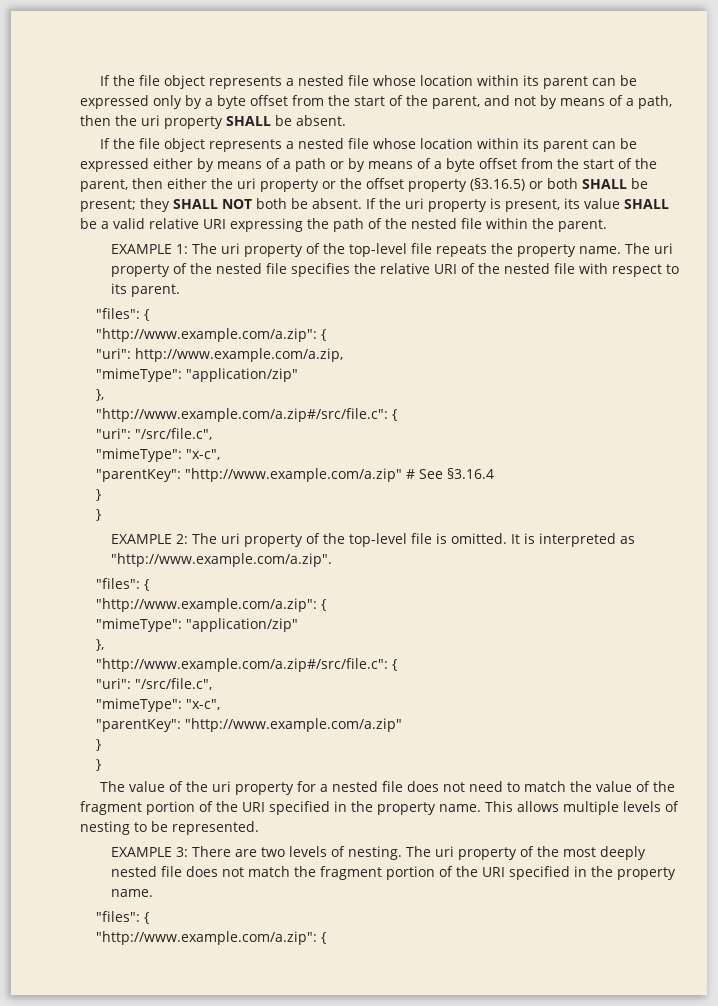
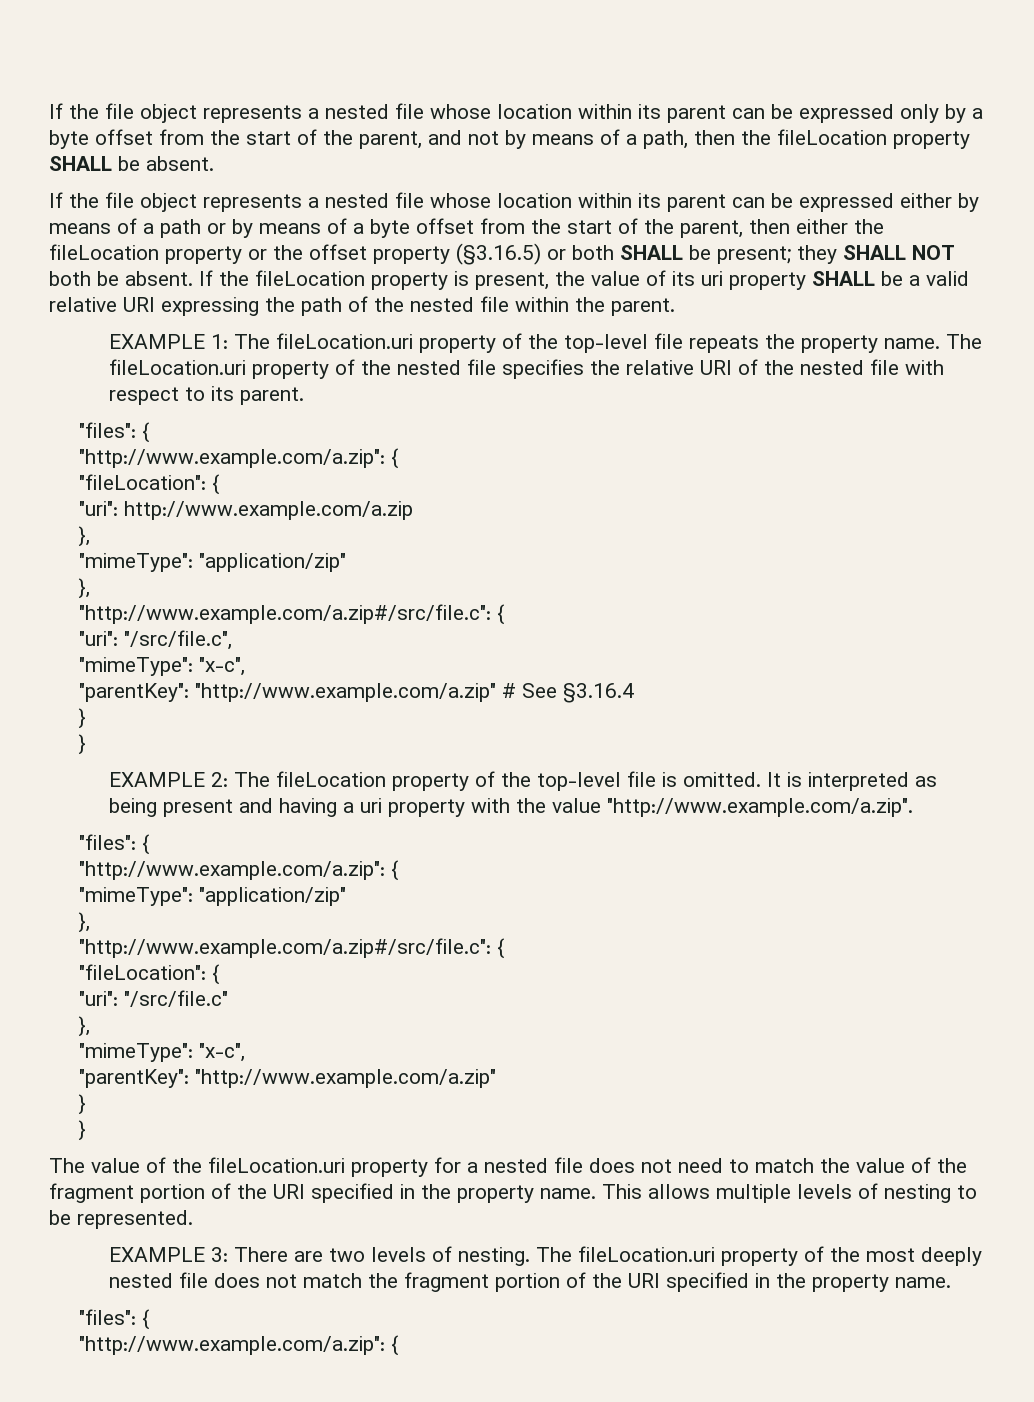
[141,115,160,126] uri -> [777,129,887,145] fileLocation
[237,178,256,189] uri -> [49,244,159,260] fileLocation
[405,198,424,209] uri -> [255,270,365,286] fileLocation
[564,198,620,209] its value -> [555,270,806,290] the value of its uri property
[221,243,241,254] uri -> [276,333,414,349] fileLocation.uri
[654,243,674,254] uri -> [109,359,247,375] fileLocation.uri
[95,348,343,362] // "uri": http://www.example.com/a.zip, -> [79,474,221,495] [79,501,414,520] [78,526,91,547] // "fileLocation": { // "uri": http://www.example.com/a.zip // },
[221,533,241,544] uri -> [276,771,387,787] fileLocation
(636, 540) none -> [109,798,602,817] being present and having a uri property with the value
[95,678,212,690] // "uri": "/src/file.c", -> [79,964,221,985] [79,990,229,1007] [78,1016,91,1037] // "fileLocation": { // "uri": "/src/file.c" // },
[211,781,231,792] uri -> [208,1157,345,1173] fileLocation.uri
[435,846,455,857] uri -> [578,1246,716,1262] fileLocation.uri

